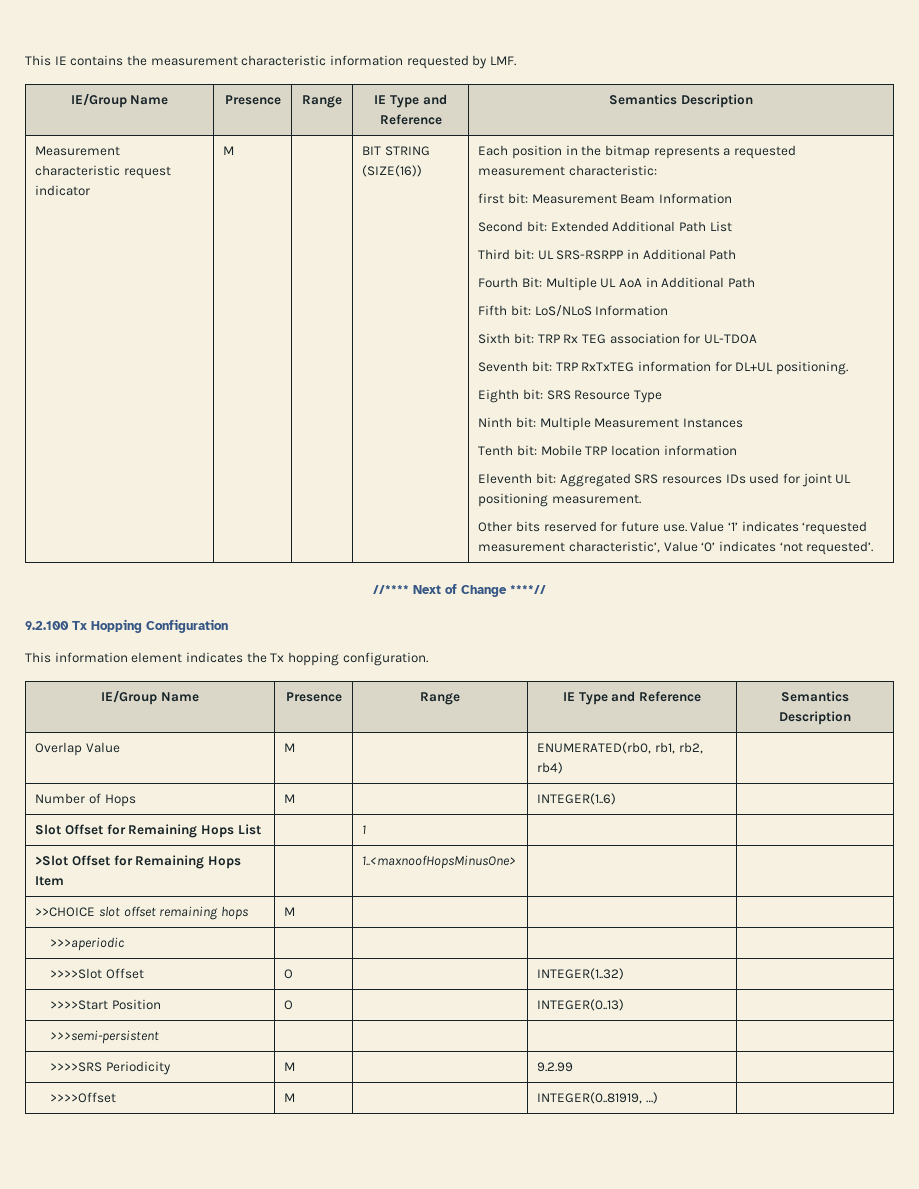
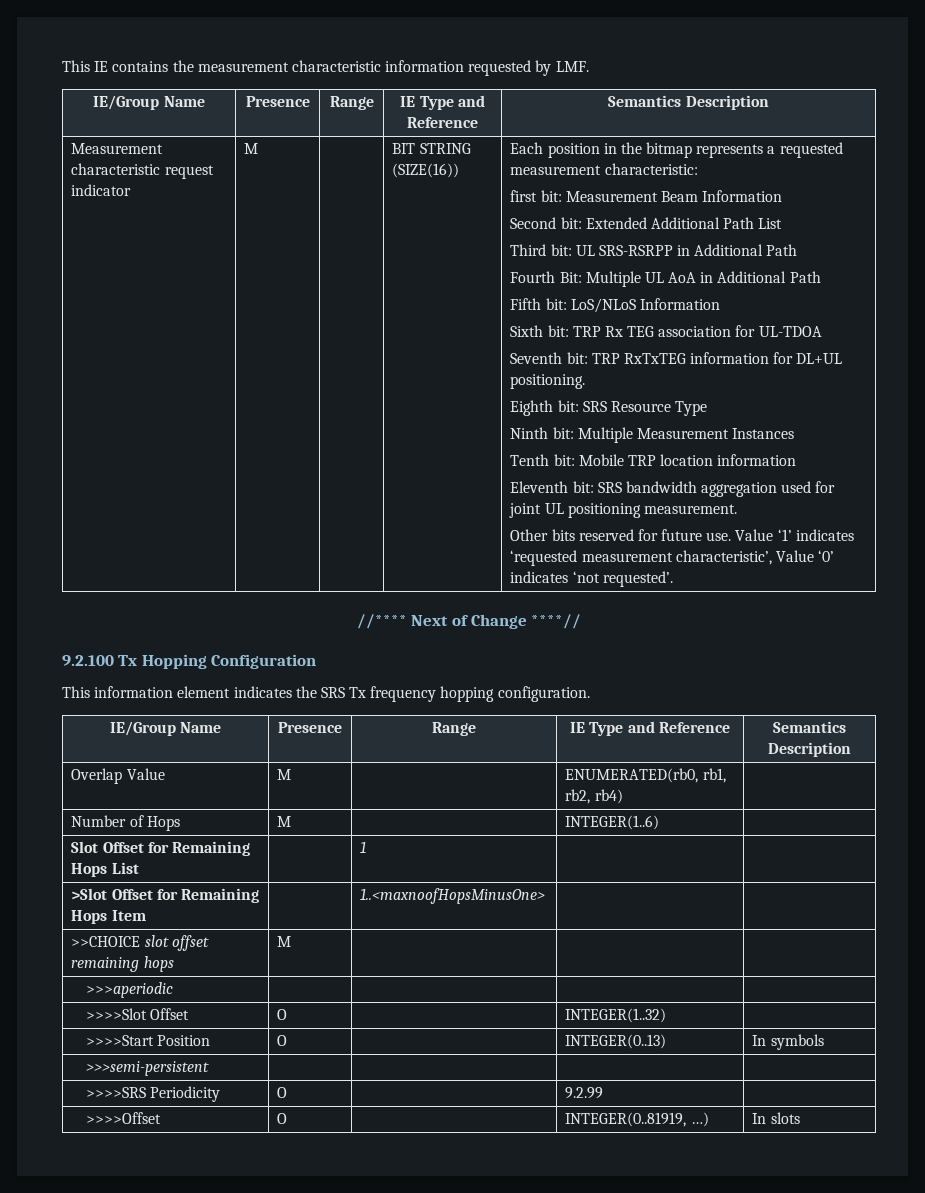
[559,473,746,487] Aggregated SRS resources IDs -> [597,481,778,497] SRS bandwidth aggregation
[270,653,285,662] Tx -> [320,686,437,702] SRS Tx frequency
(625, 1005) none -> [752,1034,824,1050] In symbols
[284,1062,296,1071] M -> [277,1087,288,1098] O
[284,1093,296,1102] M -> [277,1113,288,1124] O
(658, 1098) none -> [752,1112,800,1124] In slots

